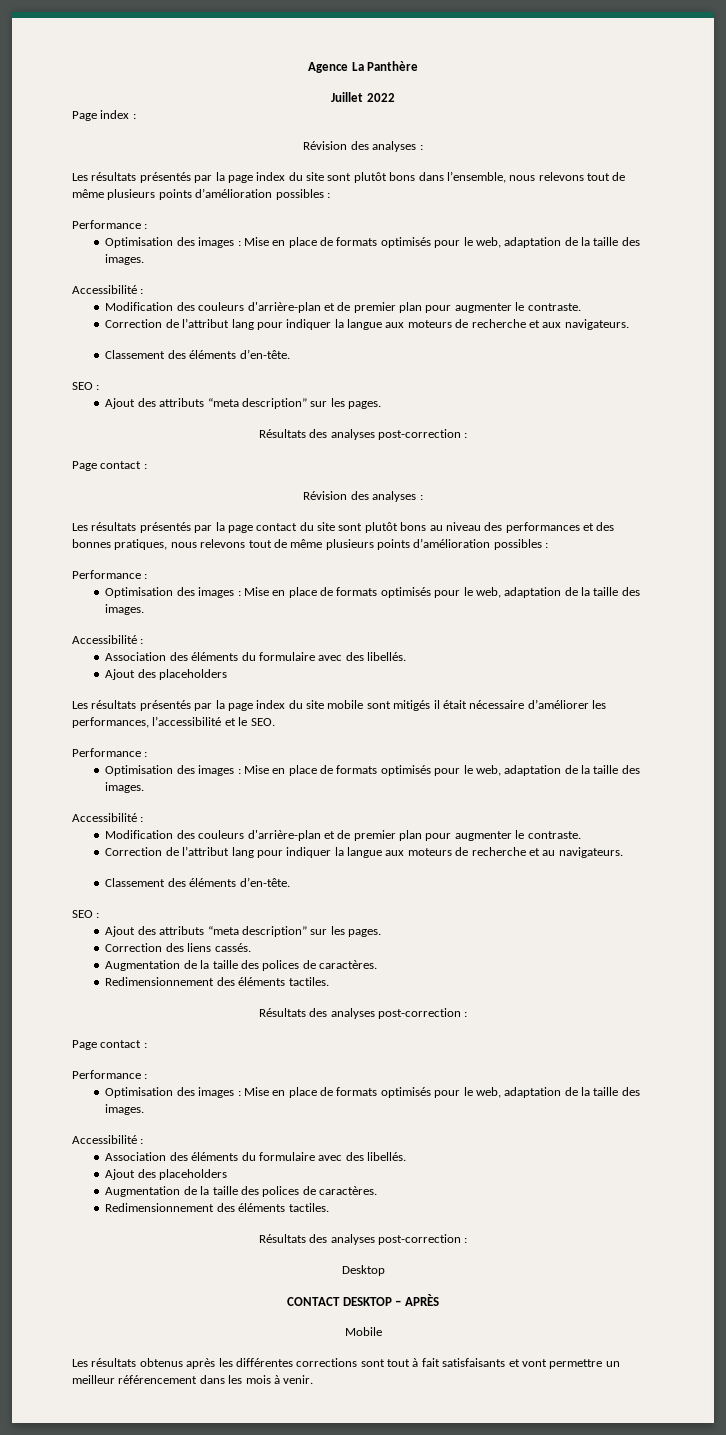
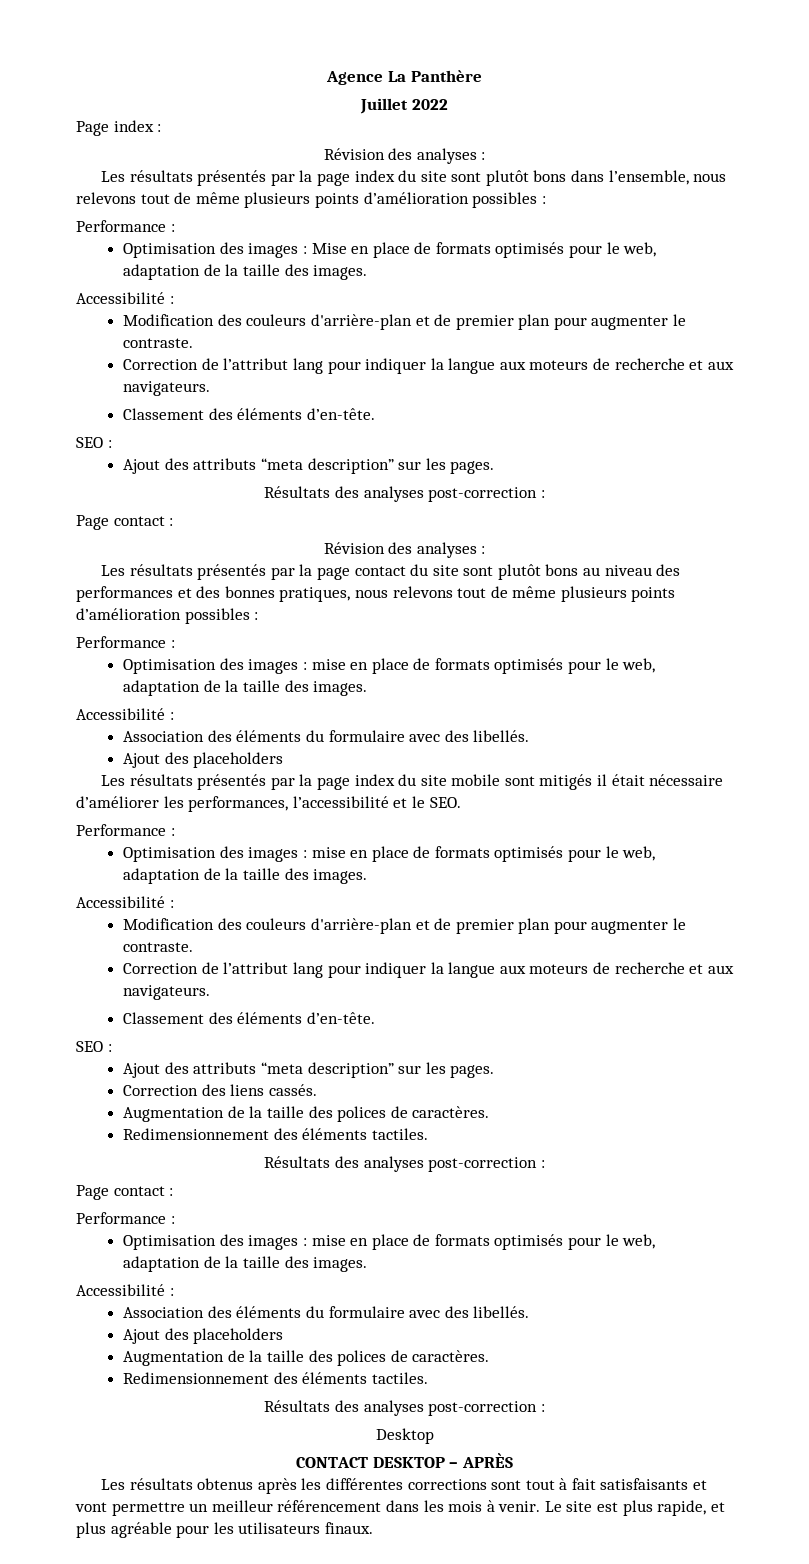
[243,587,269,596] Mise -> [311,659,346,670] mise
[243,765,269,774] Mise -> [311,847,346,858] mise
[542,850,556,856] au -> [707,965,734,974] aux
[243,1087,269,1096] Mise -> [311,1235,346,1246] mise
[344,1327,382,1336] // Mobile -> (513, 1460) none
(314, 1379) none -> [544,1500,725,1516] [76,1522,373,1538] Le site est plus rapide, et plus agréable pour les utilisateurs finaux.

